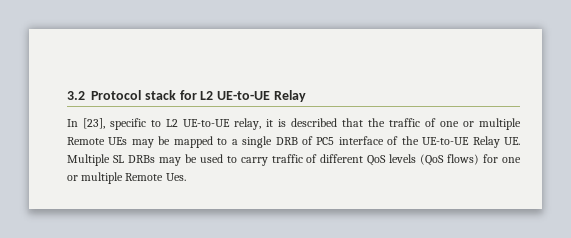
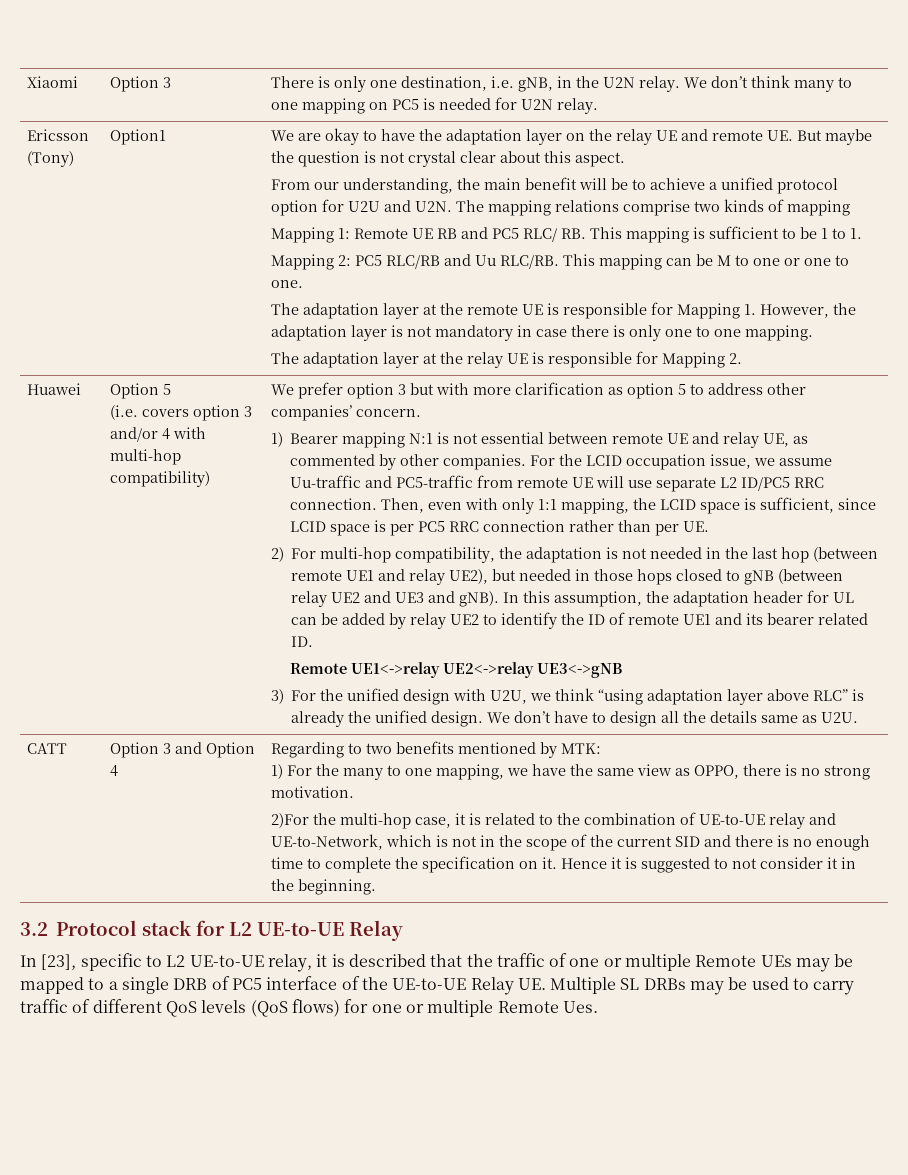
(67, 95) none -> [26,76,78,88] [109,76,171,92] [270,75,852,92] [270,97,598,114] [26,129,89,141] [26,151,74,167] [109,129,166,145] [270,128,872,145] [270,151,625,167] [270,177,838,194] [270,199,850,216] [270,226,862,243] [270,254,849,270] [270,280,303,288] [270,302,856,319] [270,325,813,341] [270,351,742,368] [26,383,81,395] [109,383,171,399] [109,405,252,421] [109,427,206,442] [109,449,181,465] [109,471,210,487] [270,382,806,399] [270,405,421,421] [270,432,808,448] [289,454,832,470] [289,475,824,492] [289,497,876,514] [289,520,709,536] [270,547,878,563] [290,569,843,585] [290,590,854,607] [290,612,868,629] [290,636,313,647] [289,662,622,678] [270,688,864,705] [290,710,858,727] [26,743,67,754] [109,742,255,758] [109,765,118,777] [270,741,601,758] [270,764,870,780] [270,786,354,798] [270,812,836,829] [270,834,870,851] [270,856,856,873] [270,879,376,895] Xiaomi | Option 3 | There is only one destination, i.e. gNB, in the U2N relay. We don’t think many to one mapping on PC5 is needed for U2N relay. // Ericsson (Tony) | Option1 | We are okay to have the adaptation layer on the relay UE and remote UE. But maybe the question is not crystal clear about this aspect. // From our understanding, the main benefit will be to achieve a unified protocol option for U2U and U2N. The mapping relations comprise two kinds of mapping // Mapping 1: Remote UE RB and PC5 RLC/ RB. This mapping is sufficient to be 1 to 1. // Mapping 2: PC5 RLC/RB and Uu RLC/RB. This mapping can be M to one or one to one. // The adaptation layer at the remote UE is responsible for Mapping 1. However, the adaptation layer is not mandatory in case there is only one to one mapping. // The adaptation layer at the relay UE is responsible for Mapping 2. // Huawei | Option 5 // (i.e. covers option 3 and/or 4 with multi-hop compatibility) | We prefer option 3 but with more clarification as option 5 to address other companies’ concern. // 1) Bearer mapping N:1 is not essential between remote UE and relay UE, as commented by other companies. For the LCID occupation issue, we assume Uu-traffic and PC5-traffic from remote UE will use separate L2 ID/PC5 RRC connection. Then, even with only 1:1 mapping, the LCID space is sufficient, since LCID space is per PC5 RRC connection rather than per UE. // 2) For multi-hop compatibility, the adaptation is not needed in the last hop (between remote UE1 and relay UE2), but needed in those hops closed to gNB (between relay UE2 and UE3 and gNB). In this assumption, the adaptation header for UL can be added by relay UE2 to identify the ID of remote UE1 and its bearer related ID. // Remote UE1<->relay UE2<->relay UE3<->gNB // 3) For the unified design with U2U, we think “using adaptation layer above RLC” is already the unified design. We don’t have to design all the details same as U2U. // CATT | Option 3 and Option 4 | Regarding to two benefits mentioned by MTK: // 1) For the many to one mapping, we have the same view as OPPO, there is no strong motivation. // 2)For the multi-hop case, it is related to the combination of UE-to-UE relay and UE-to-Network, which is not in the scope of the current SID and there is no enough time to complete the specification on it. Hence it is suggested to not consider it in the beginning. //

